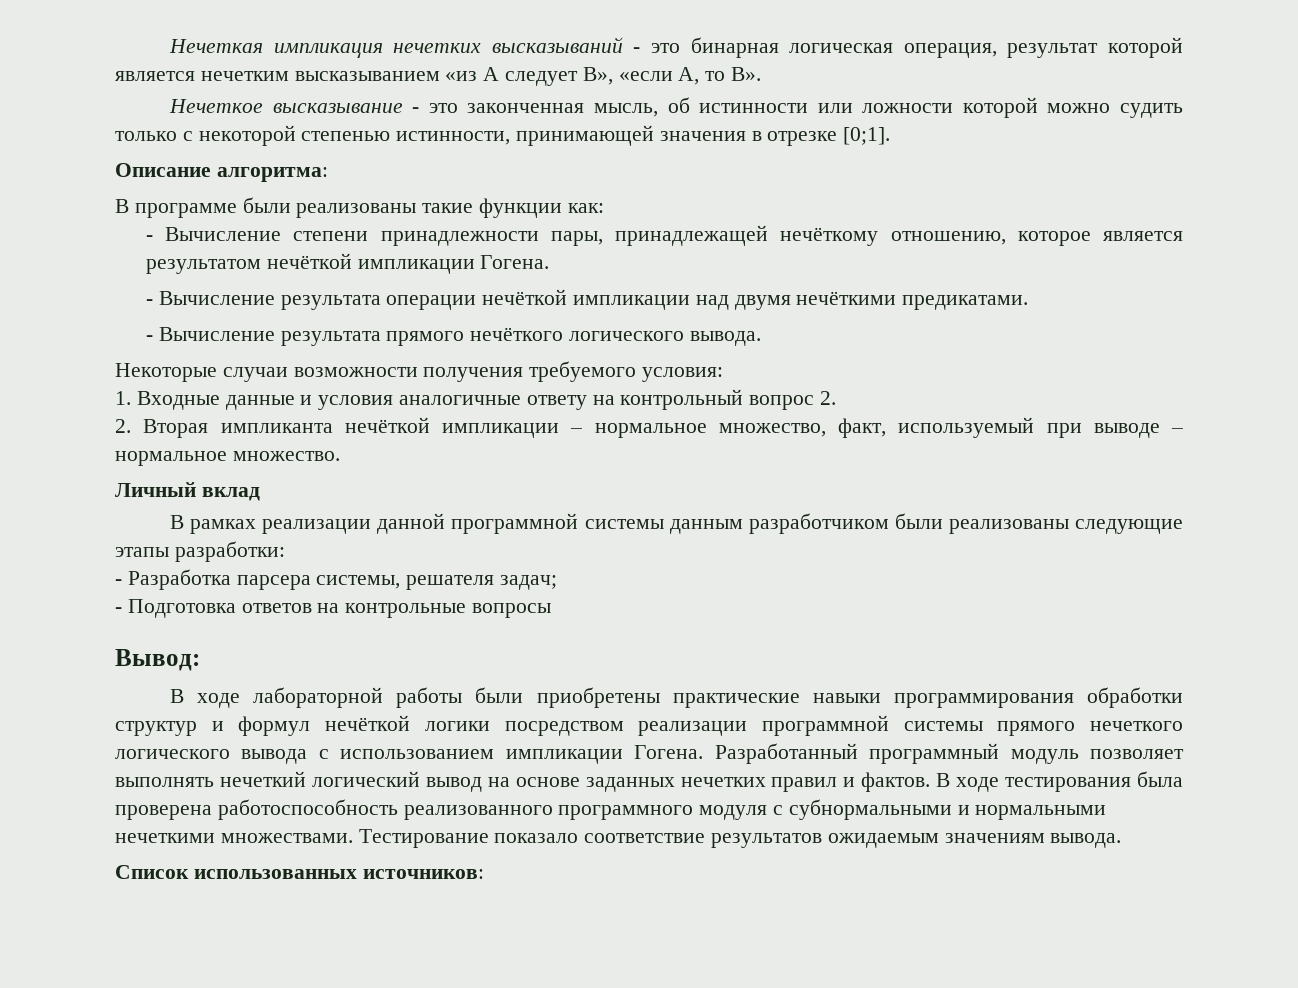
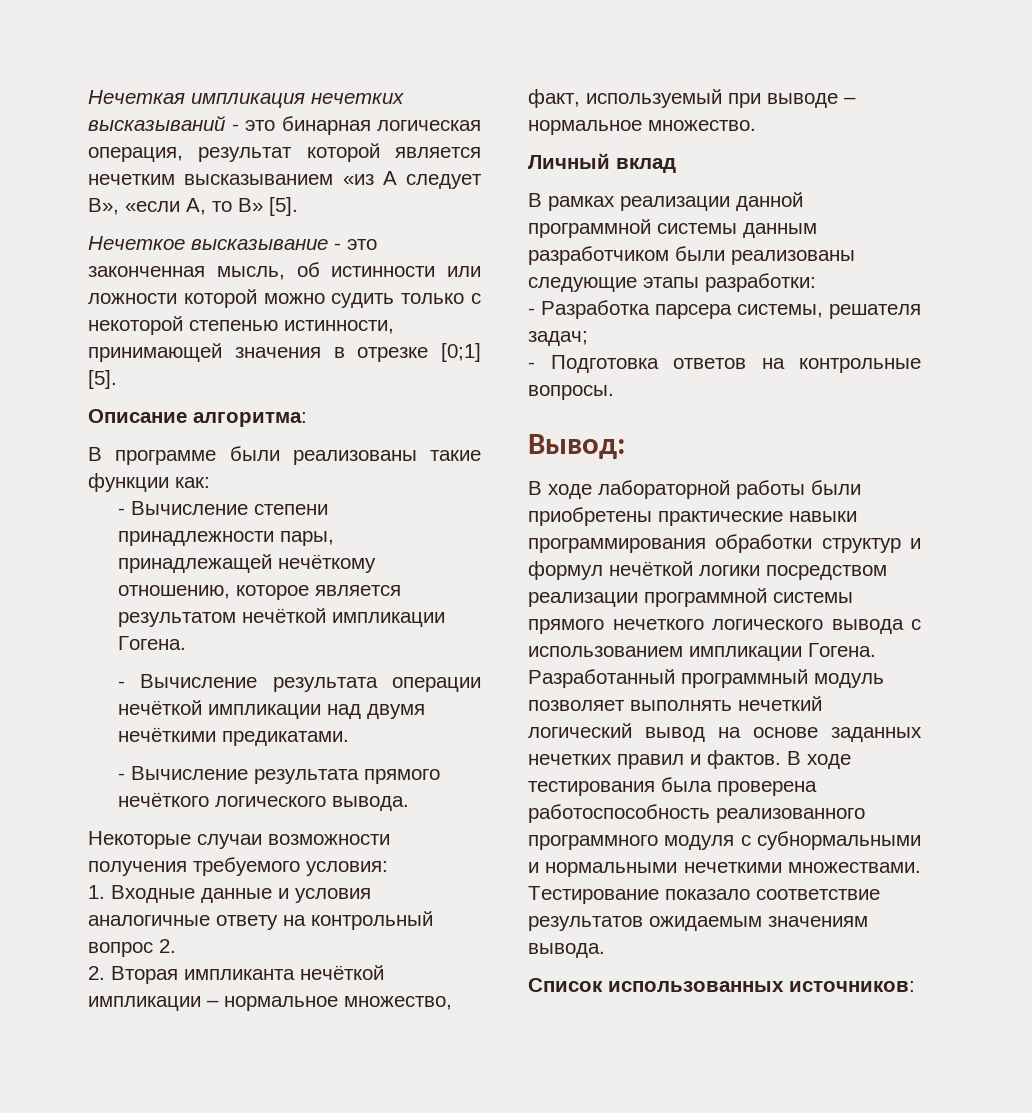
[731,67,762,81] B». -> [238,197,298,216] B» [5].
[843,127,891,145] [0;1]. -> [441,343,481,362] [88,370,117,389] [0;1] [5].
[472,603,552,618] вопросы -> [528,385,614,400] вопросы.

